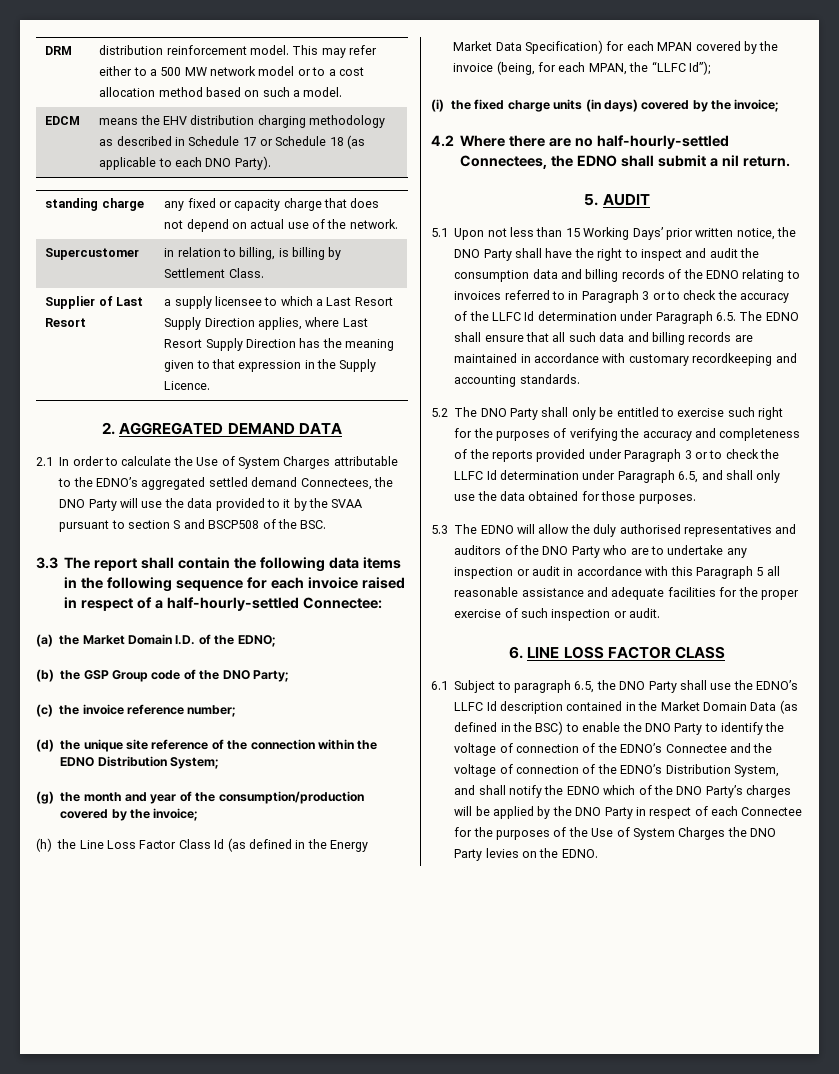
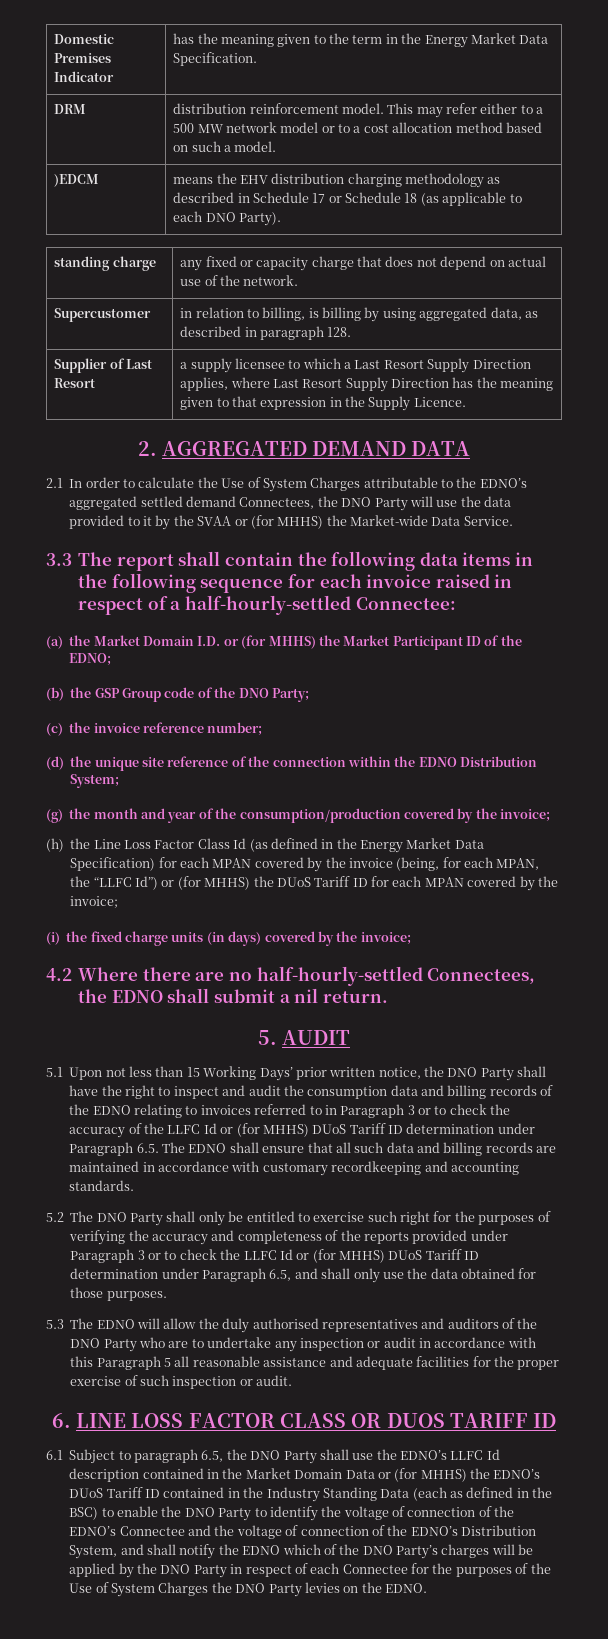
(45, 50) none -> [54,34,115,44] [54,53,112,63] [54,71,115,82] [173,33,549,48] [173,52,258,66] Domestic Premises Indicator | has the meaning given to the term in the Energy Market Data Specification. //
[45,116,81,125] EDCM -> [54,174,100,187] )EDCM
[164,268,264,278] Settlement Class. -> [382,307,538,321] [180,326,352,340] using aggregated data, as described in paragraph 128.
[59,519,327,532] pursuant to section S and BSCP508 of the BSC. -> [234,515,513,529] or (for MHHS) the Market-wide Data Service.
(196, 640) none -> [223,635,481,650] or (for MHHS) the Market Participant ID
[688,61,710,75] Id”); -> [135,876,558,891] [70,896,119,908] Id”) or (for MHHS) the DUoS Tariff ID for each MPAN covered by the invoice;
(535, 316) none -> [220,1123,403,1137] or (for MHHS) DUoS Tariff ID
(497, 475) none -> [296,1249,480,1263] or (for MHHS) DUoS Tariff ID
(725, 652) none -> [351,1413,557,1428] OR DUOS TARIFF ID
[779,700,798,714] (as -> [377,1468,541,1482] [69,1487,463,1502] or (for MHHS) the EDNO’s DUoS Tariff ID contained in the Industry Standing Data (each as

